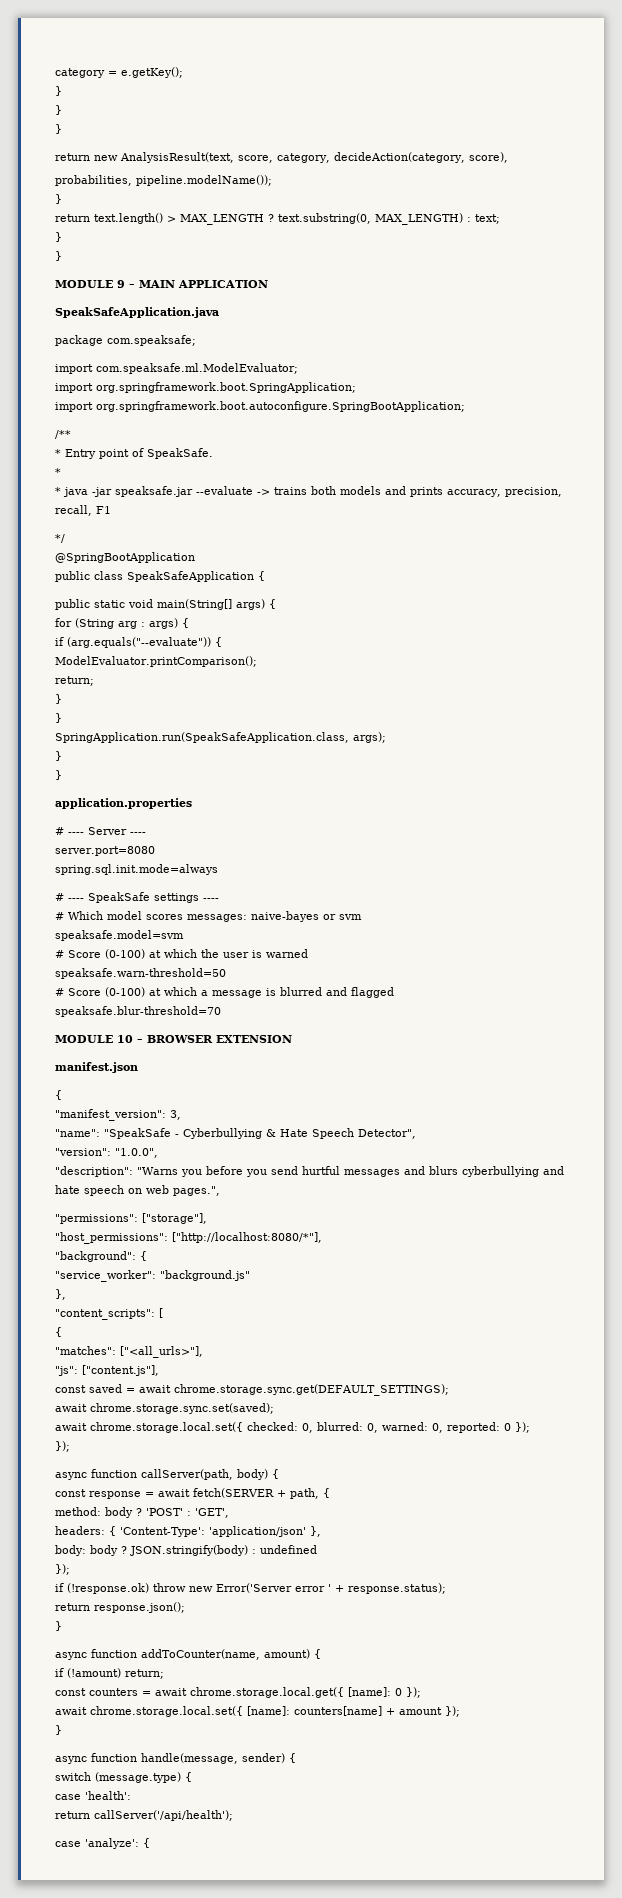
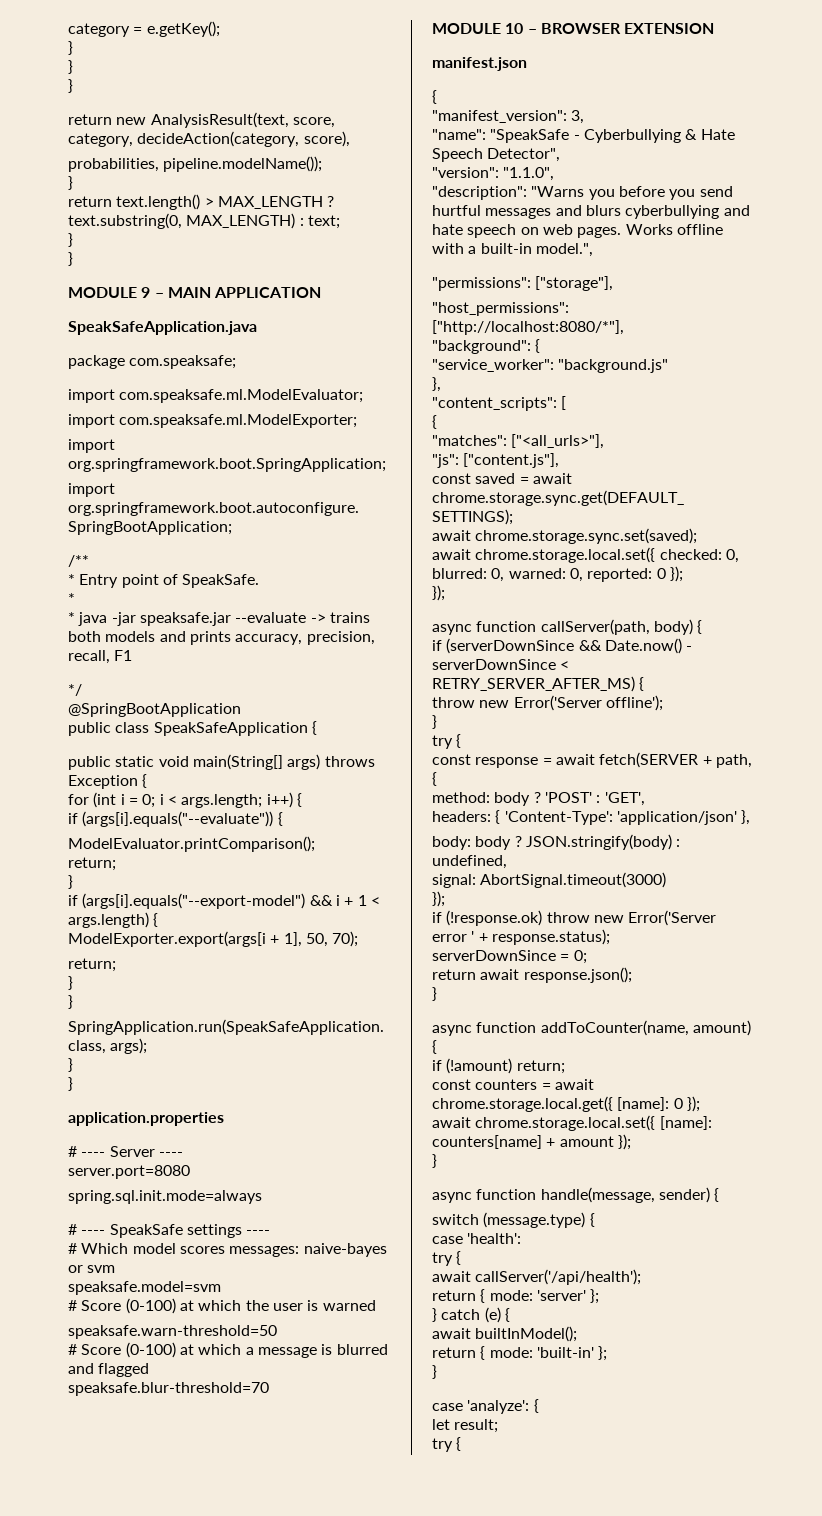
(298, 368) none -> [68,414,358,428] // import com.speaksafe.ml.ModelExporter;
(265, 604) none -> [324,756,375,767] [68,775,138,789] throws Exception
[75,618,189,629] [55,637,211,648] (String arg : args) { // if (arg.equals("--evaluate")) -> [93,792,302,808] [68,811,274,827] (int i = 0; i < args.length; i++) { // if (args[i].equals("--evaluate"))
(62, 699) none -> [68,893,380,909] [68,912,159,928] [68,931,359,947] [68,958,116,972] [68,976,73,990] // if (args[i].equals("--export-model") && i + 1 < args.length) { // ModelExporter.export(args[i + 1], 50, 70); // return; // }
[115,1148,158,1158] "1.0.0", -> [503,167,555,181] "1.1.0",
[173,1186,220,1196] pages.", -> [577,224,723,238] [432,243,593,257] pages. Works offline with a built-in model.",
(279, 1474) none -> [432,638,693,654] [432,659,570,670] [432,676,645,692] [432,695,663,711] [432,715,437,729] [432,734,462,749] // if (serverDownSince && Date.now() - serverDownSince < RETRY_SERVER_AFTER_MS) { // throw new Error('Server offline'); // } // try {
[260,1545,317,1554] undefined -> [432,855,507,869] [432,872,667,888] undefined, // signal: AbortSignal.timeout(3000)
[55,1603,90,1611] // return -> [432,950,587,964] [432,969,520,980] // serverDownSince = 0; // return await
[55,1810,233,1821] return callServer('/api/health'); -> [432,1251,462,1266] [432,1269,642,1285] [432,1289,600,1304] [432,1307,510,1323] [432,1326,578,1342] [432,1346,608,1361] [432,1365,437,1379] try { // await callServer('/api/health'); // return { mode: 'server' }; // } catch (e) { // await builtInModel(); // return { mode: 'built-in' }; // }
(150, 1843) none -> [432,1419,499,1433] [432,1437,462,1452] // let result; // try {

